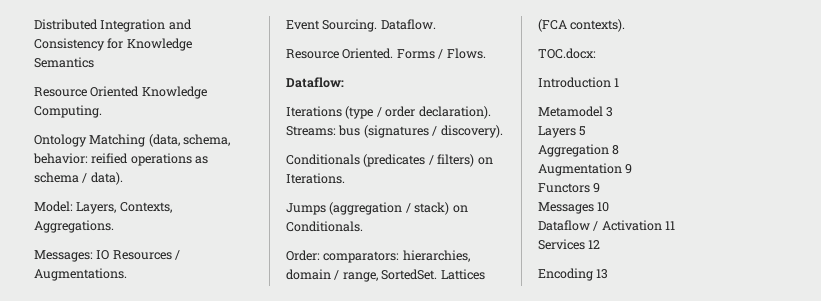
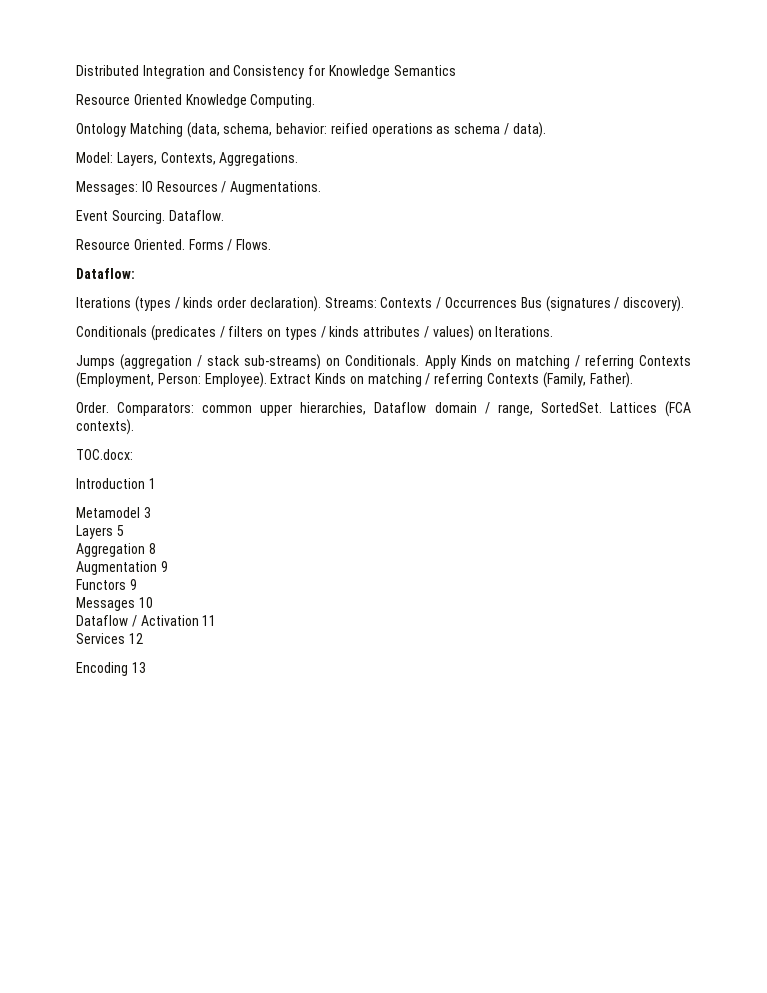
[345,106,491,119] [286,125,361,136] (type / order declaration). Streams: bus -> [134,296,542,312] (types / kinds order declaration). Streams: Contexts / Occurrences Bus
[437,154,475,167] filters) -> [228,325,474,341] filters on types / kinds attributes / values)
[414,202,450,215] stack) -> [207,354,322,370] stack sub-streams)
[286,250,470,263] // Order: comparators: hierarchies, -> [424,355,692,369] [76,372,633,388] [76,402,427,416] Apply Kinds on matching / referring Contexts (Employment, Person: Employee). Extract Kinds on matching / referring Contexts (Family, Father). // Order. Comparators: common upper hierarchies, Dataflow

